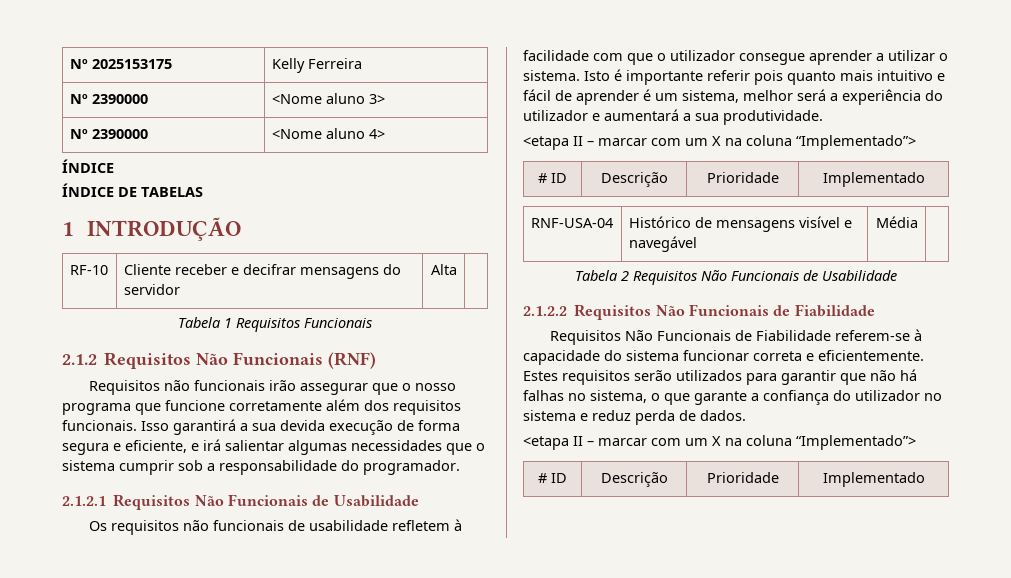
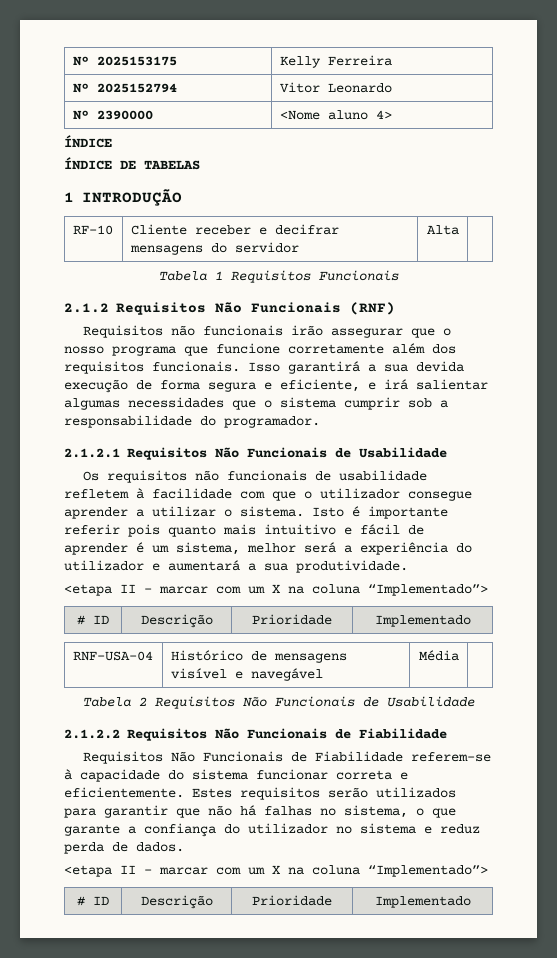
[91,94,148,104] [271,93,385,104] 2390000 | <Nome aluno 3> -> [96,83,177,93] [279,82,392,93] 2025152794 | Vitor Leonardo

